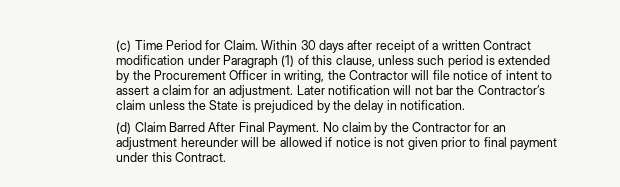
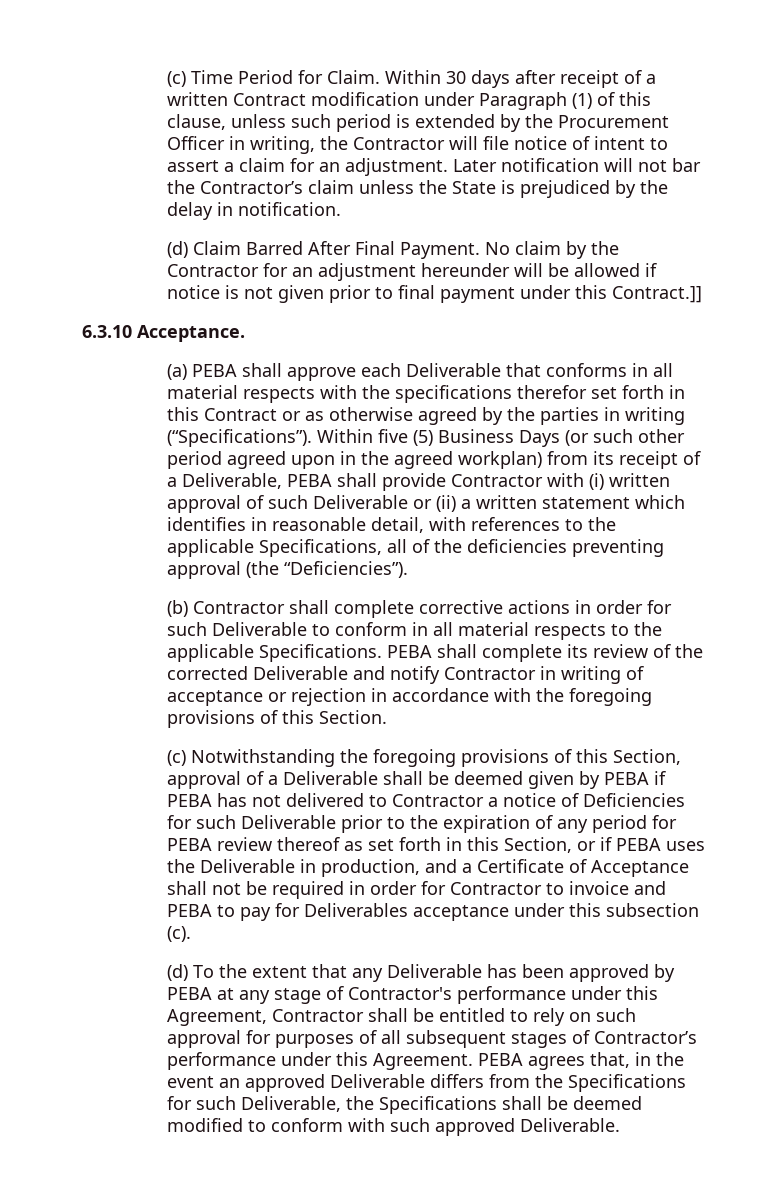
[175,152,227,162] Contract. -> [612,286,703,303] [82,325,245,342] [167,363,674,381] [167,385,686,403] [167,407,686,425] [167,429,686,447] [167,451,702,469] [167,473,671,491] [167,495,686,513] [167,517,617,533] [167,539,665,557] [167,561,409,579] [167,600,673,618] [167,622,663,640] [167,644,704,662] [167,666,645,684] [167,688,653,706] [167,710,388,728] [167,749,682,767] [167,771,667,789] [167,793,686,807] [167,815,678,833] [167,837,706,853] [167,859,690,877] [167,881,667,899] [167,903,700,921] [167,926,192,942] [167,964,676,982] [167,986,659,1004] [167,1008,637,1026] [167,1030,698,1048] [167,1052,685,1070] [167,1074,687,1092] [167,1096,643,1114] [167,1118,621,1136] Contract.]] // 6.3.10 Acceptance. // (a) PEBA shall approve each Deliverable that conforms in all material respects with the specifications therefor set forth in this Contract or as otherwise agreed by the parties in writing (“Specifications”). Within five (5) Business Days (or such other period agreed upon in the agreed workplan) from its receipt of a Deliverable, PEBA shall provide Contractor with (i) written approval of such Deliverable or (ii) a written statement which identifies in reasonable detail, with references to the applicable Specifications, all of the deficiencies preventing approval (the “Deficiencies”). // (b) Contractor shall complete corrective actions in order for such Deliverable to conform in all material respects to the applicable Specifications. PEBA shall complete its review of the corrected Deliverable and notify Contractor in writing of acceptance or rejection in accordance with the foregoing provisions of this Section. // (c) Notwithstanding the foregoing provisions of this Section, approval of a Deliverable shall be deemed given by PEBA if PEBA has not delivered to Contractor a notice of Deficiencies for such Deliverable prior to the expiration of any period for PEBA review thereof as set forth in this Section, or if PEBA uses the Deliverable in production, and a Certificate of Acceptance shall not be required in order for Contractor to invoice and PEBA to pay for Deliverables acceptance under this subsection (c). // (d) To the extent that any Deliverable has been approved by PEBA at any stage of Contractor's performance under this Agreement, Contractor shall be entitled to rely on such approval for purposes of all subsequent stages of Contractor’s performance under this Agreement. PEBA agrees that, in the event an approved Deliverable differs from the Specifications for such Deliverable, the Specifications shall be deemed modified to conform with such approved Deliverable.

